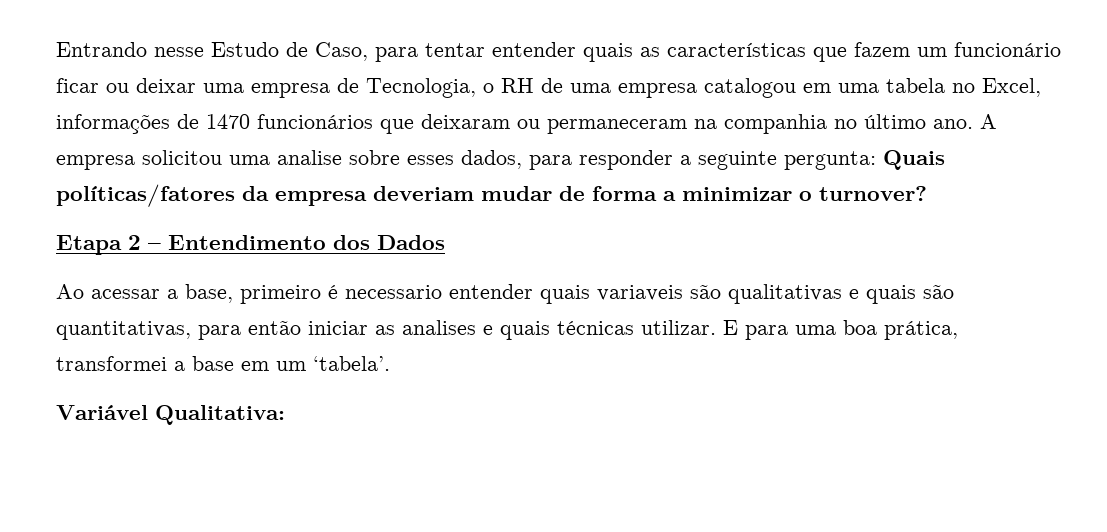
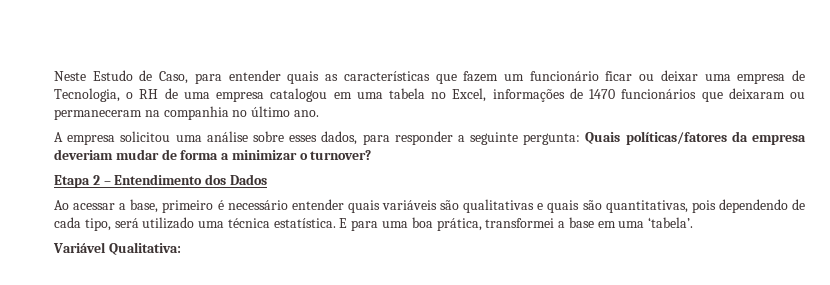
[56,42,204,57] Entrando nesse -> [54,71,86,81] Neste
[425,43,485,57] tentar -> (222, 78) none
(973, 124) none -> (319, 113) //
[277,150,342,165] analise -> [206,131,248,142] análise
[345,284,683,304] necessario entender quais variaveis -> [227,199,437,213] necessário entender quais variáveis
[198,320,716,340] para então iniciar as analises e quais técnicas utilizar. -> [691,199,805,213] [54,217,336,231] pois dependendo de cada tipo, será utilizado uma técnica estatística.
[276,361,306,371] um -> [618,221,645,228] uma

